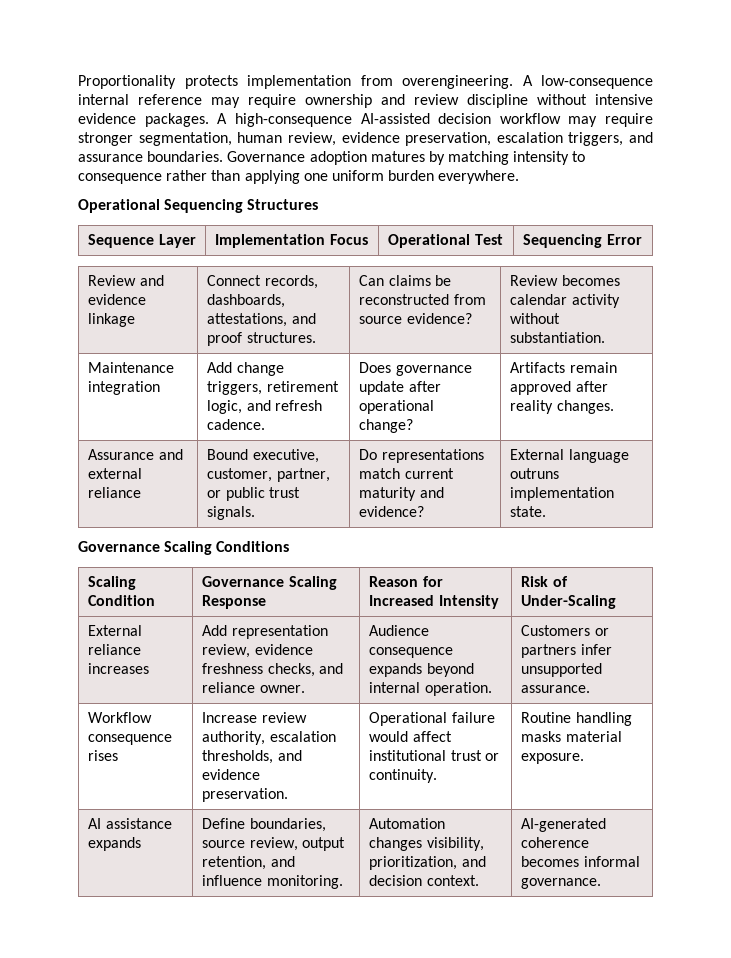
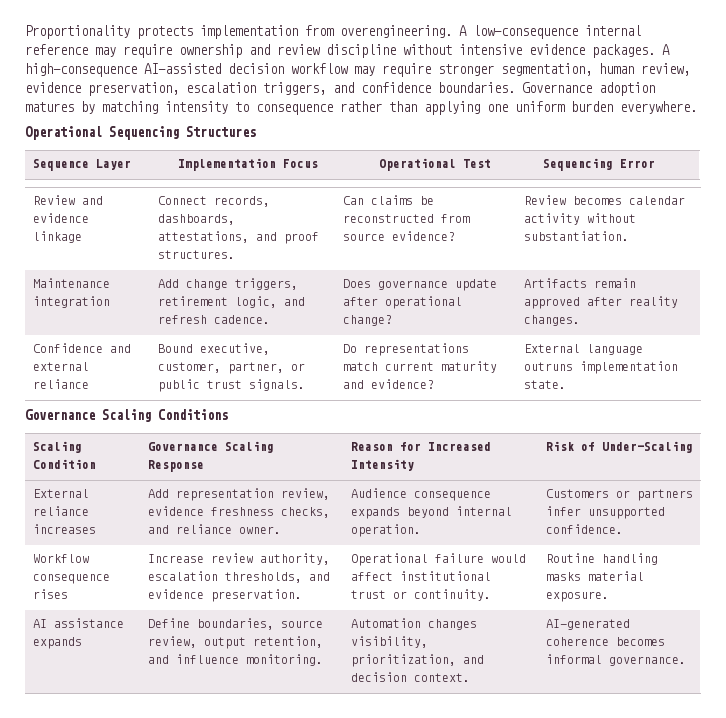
[78,154,143,162] assurance -> [361,82,431,93] confidence
[88,449,155,460] Assurance -> [32,343,103,353] Confidence
[521,685,591,693] assurance. -> [545,524,623,534] confidence.

